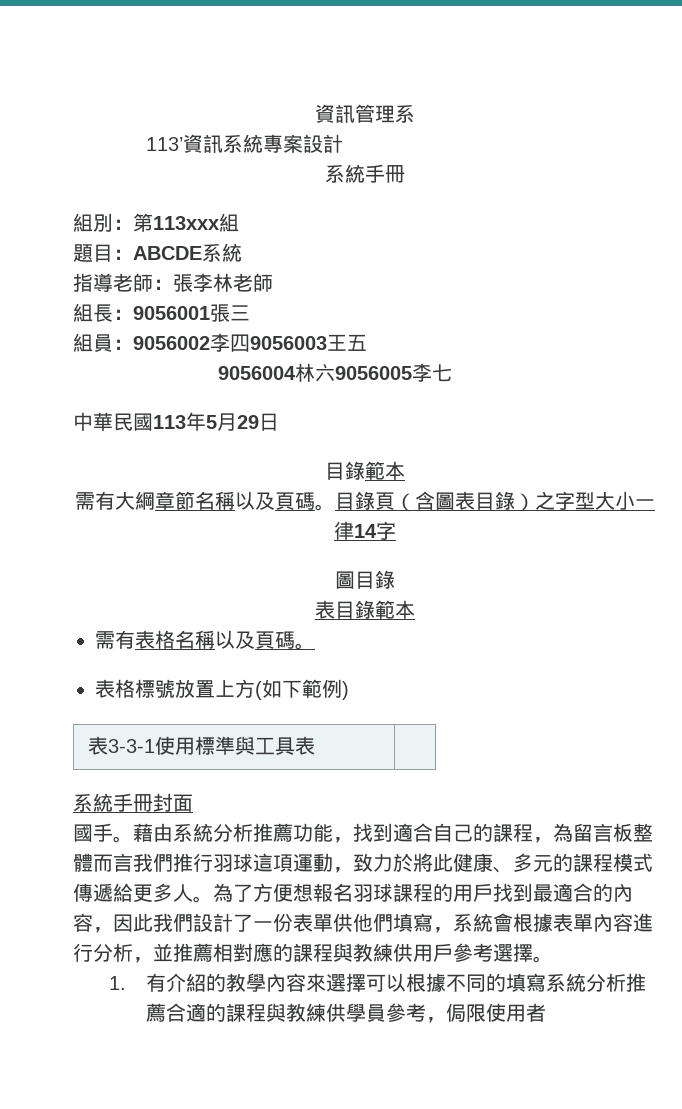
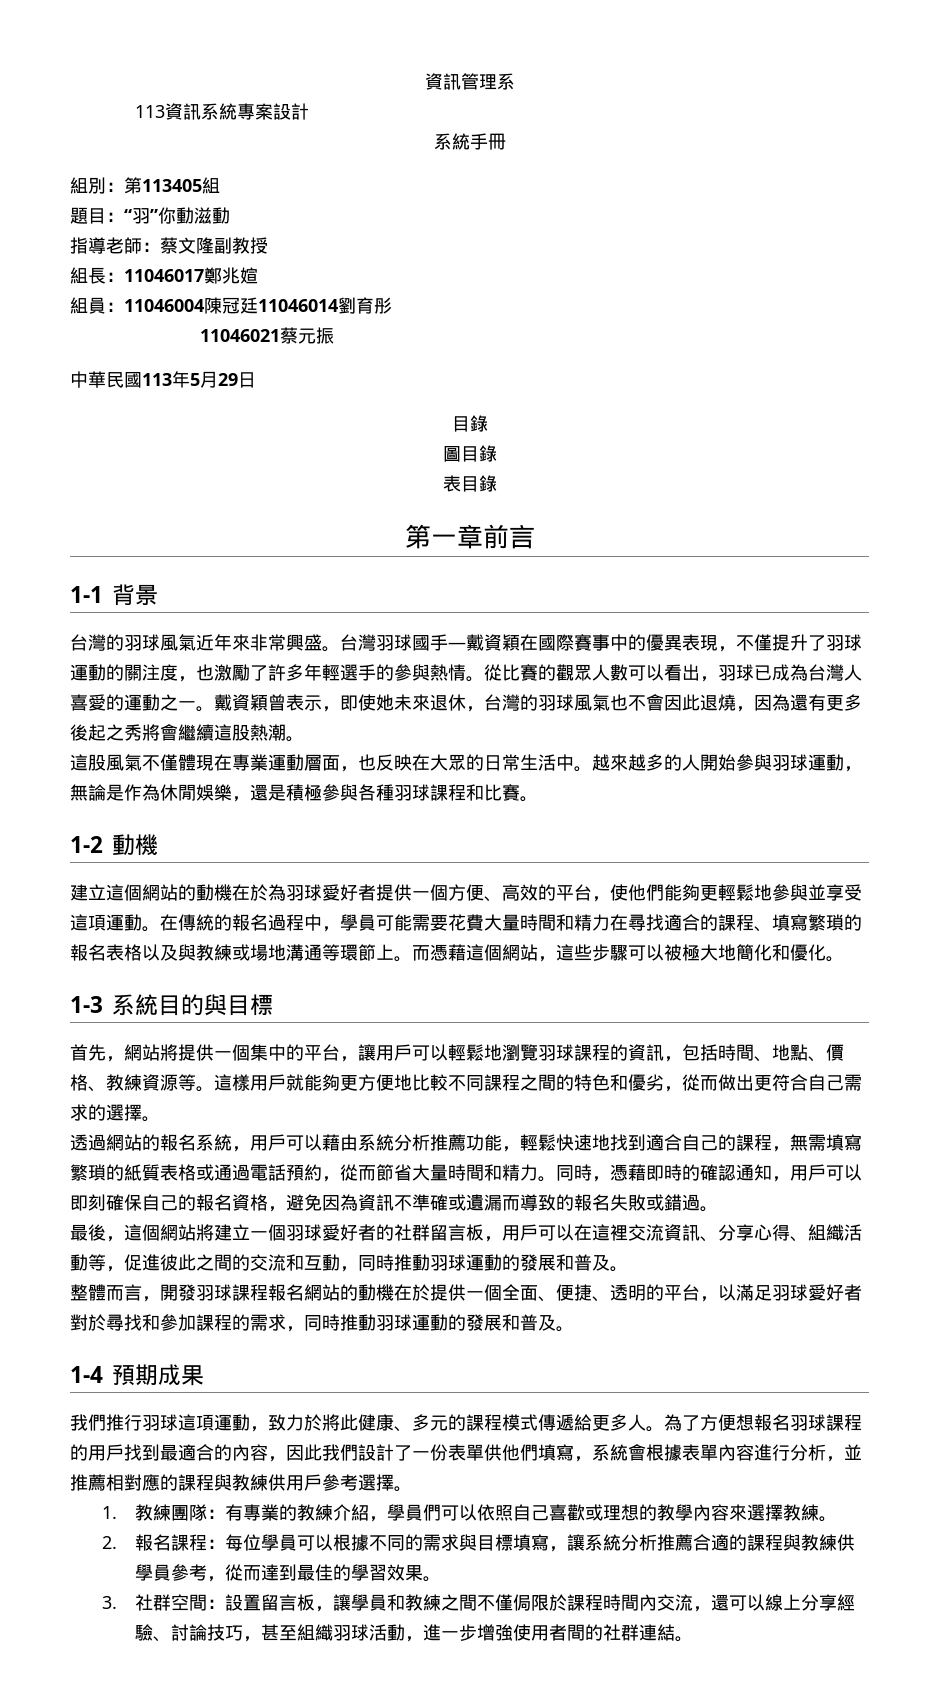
[145,137,183,151] 113’ -> [134,105,165,118] 113
[153,216,219,230] 113xxx -> [142,179,202,192] 113405
[133,243,242,262] ABCDE系統 -> [124,207,230,224] “羽”你動滋動
[173,273,273,292] 張李林老師 -> [160,237,268,254] 蔡文隆副教授
[133,304,250,322] 9056001張三 -> [124,267,258,284] 11046017鄭兆媗
[133,333,367,352] [218,363,453,382] 9056002李四9056003王五 // 9056004林六9056005李七 -> [124,297,392,314] [199,327,334,344] 11046004陳冠廷11046014劉育彤 // 11046021蔡元振
[365,461,405,480] [75,491,655,512] [334,521,396,540] [335,570,395,589] [315,600,415,619] [95,630,315,650] [95,679,349,700] [88,736,316,755] [73,793,193,812] [73,823,133,843] 範本 // 需有大綱章節名稱以及頁碼。目錄頁（含圖表目錄）之字型大小一律14字 // 圖目錄 // 表目錄範本 // 需有表格名稱以及頁碼。 // 表格標號放置上方(如下範例) // 表3-3-1使用標準與工具表 | // 系統手冊封面 // 國手。 -> [442,445,497,462] [442,475,497,492] [404,524,535,549] [70,584,158,606] [70,634,862,652] [70,664,862,682] [70,694,862,712] [70,724,304,742] [70,754,862,772] [70,784,538,802] [70,834,158,856] [70,884,862,902] [70,914,862,932] [70,944,844,962] [70,994,273,1016] [70,1044,844,1062] [70,1074,862,1092] [70,1104,160,1122] [70,1134,322,1152] // 圖目錄 // 表目錄 // 第一章前言 // 1-1背景 // 台灣的羽球風氣近年來非常興盛。台灣羽球國手—戴資穎在國際賽事中的優異表現，不僅提升了羽球運動的關注度，也激勵了許多年輕選手的參與熱情。從比賽的觀眾人數可以看出，羽球已成為台灣人喜愛的運動之一。戴資穎曾表示，即使她未來退休，台灣的羽球風氣也不會因此退燒，因為還有更多後起之秀將會繼續這股熱潮。 // 這股風氣不僅體現在專業運動層面，也反映在大眾的日常生活中。越來越多的人開始參與羽球運動，無論是作為休閒娛樂，還是積極參與各種羽球課程和比賽。 // 1-2動機 // 建立這個網站的動機在於為羽球愛好者提供一個方便、高效的平台，使他們能夠更輕鬆地參與並享受這項運動。在傳統的報名過程中，學員可能需要花費大量時間和精力在尋找適合的課程、填寫繁瑣的報名表格以及與教練或場地溝通等環節上。而憑藉這個網站，這些步驟可以被極大地簡化和優化。 // 1-3系統目的與目標 // 首先，網站將提供一個集中的平台，讓用戶可以輕鬆地瀏覽羽球課程的資訊，包括時間、地點、價格、教練資源等。這樣用戶就能夠更方便地比較不同課程之間的特色和優劣，從而做出更符合自己需求的選擇。 // 透過網站的報名系統，用戶可以
(353, 840) none -> [520,1134,610,1151] 輕鬆快速地
[553,823,653,842] [73,853,133,872] 為留言板整體而言 -> [790,1134,862,1151] [70,1164,862,1182] [70,1194,718,1212] [70,1224,862,1242] [70,1254,628,1272] [70,1284,862,1302] [70,1314,574,1332] [70,1364,204,1386] 無需填寫繁瑣的紙質表格或通過電話預約，從而節省大量時間和精力。同時，憑藉即時的確認通知，用戶可以即刻確保自己的報名資格，避免因為資訊不準確或遺漏而導致的報名失敗或錯過。 // 最後，這個網站將建立一個羽球愛好者的社群留言板，用戶可以在這裡交流資訊、分享心得、組織活動等，促進彼此之間的交流和互動，同時推動羽球運動的發展和普及。 // 整體而言，開發羽球課程報名網站的動機在於提供一個全面、便捷、透明的平台，以滿足羽球愛好者對於尋找和參加課程的需求，同時推動羽球運動的發展和普及。 // 1-4預期成果 //
[145,973,546,992] 有介紹的教學內容來選擇可以根據不同的填寫 -> [134,1504,837,1522] [102,1534,585,1552] 教練團隊：有專業的教練介紹，學員們可以依照自己喜歡或理想的教學內容來選擇教練。 // 2.報名課程：每位學員可以根據不同的需求與目標填寫，讓
[445,1003,546,1022] 侷限使用者 -> [224,1564,441,1582] [102,1594,855,1612] [134,1624,693,1642] 從而達到最佳的學習效果。 // 3.社群空間：設置留言板，讓學員和教練之間不僅侷限於課程時間內交流，還可以線上分享經驗、討論技巧，甚至組織羽球活動，進一步增強使用者間的社群連結。

